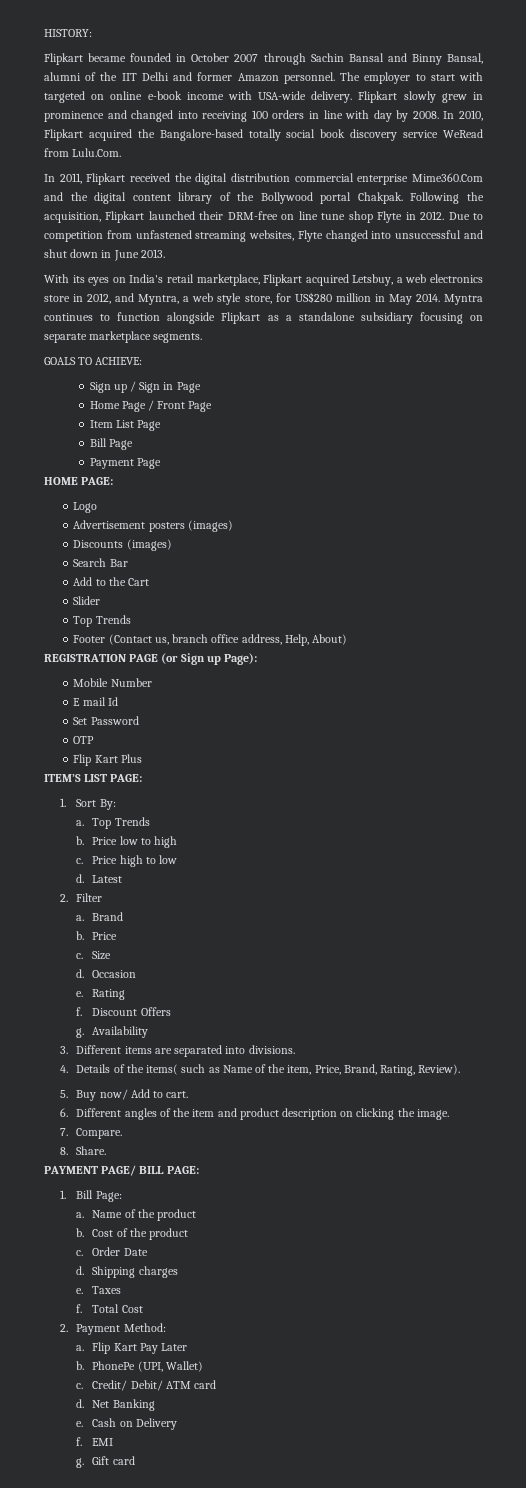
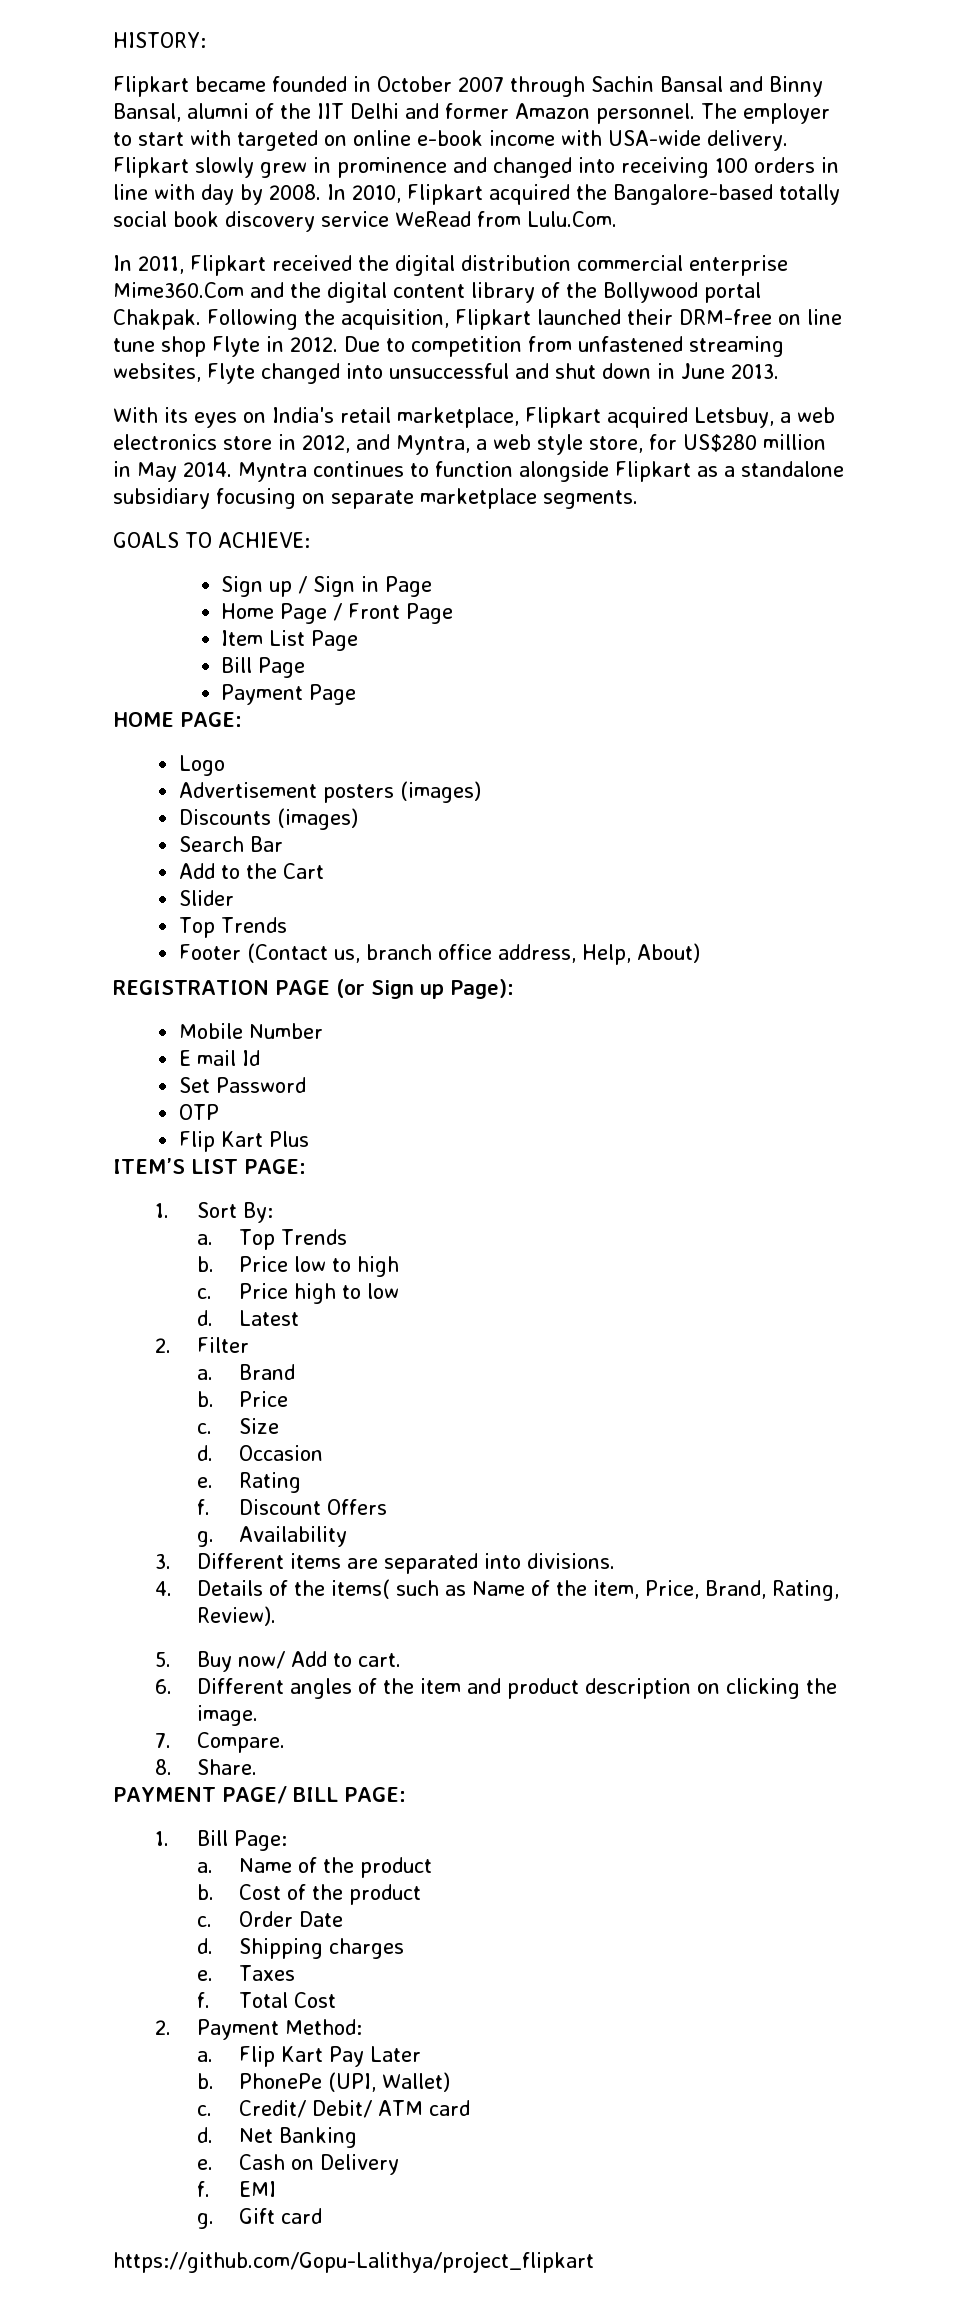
(135, 1460) none -> [113,2251,594,2273] // https://github.com/Gopu-Lalithya/project_flipkart

